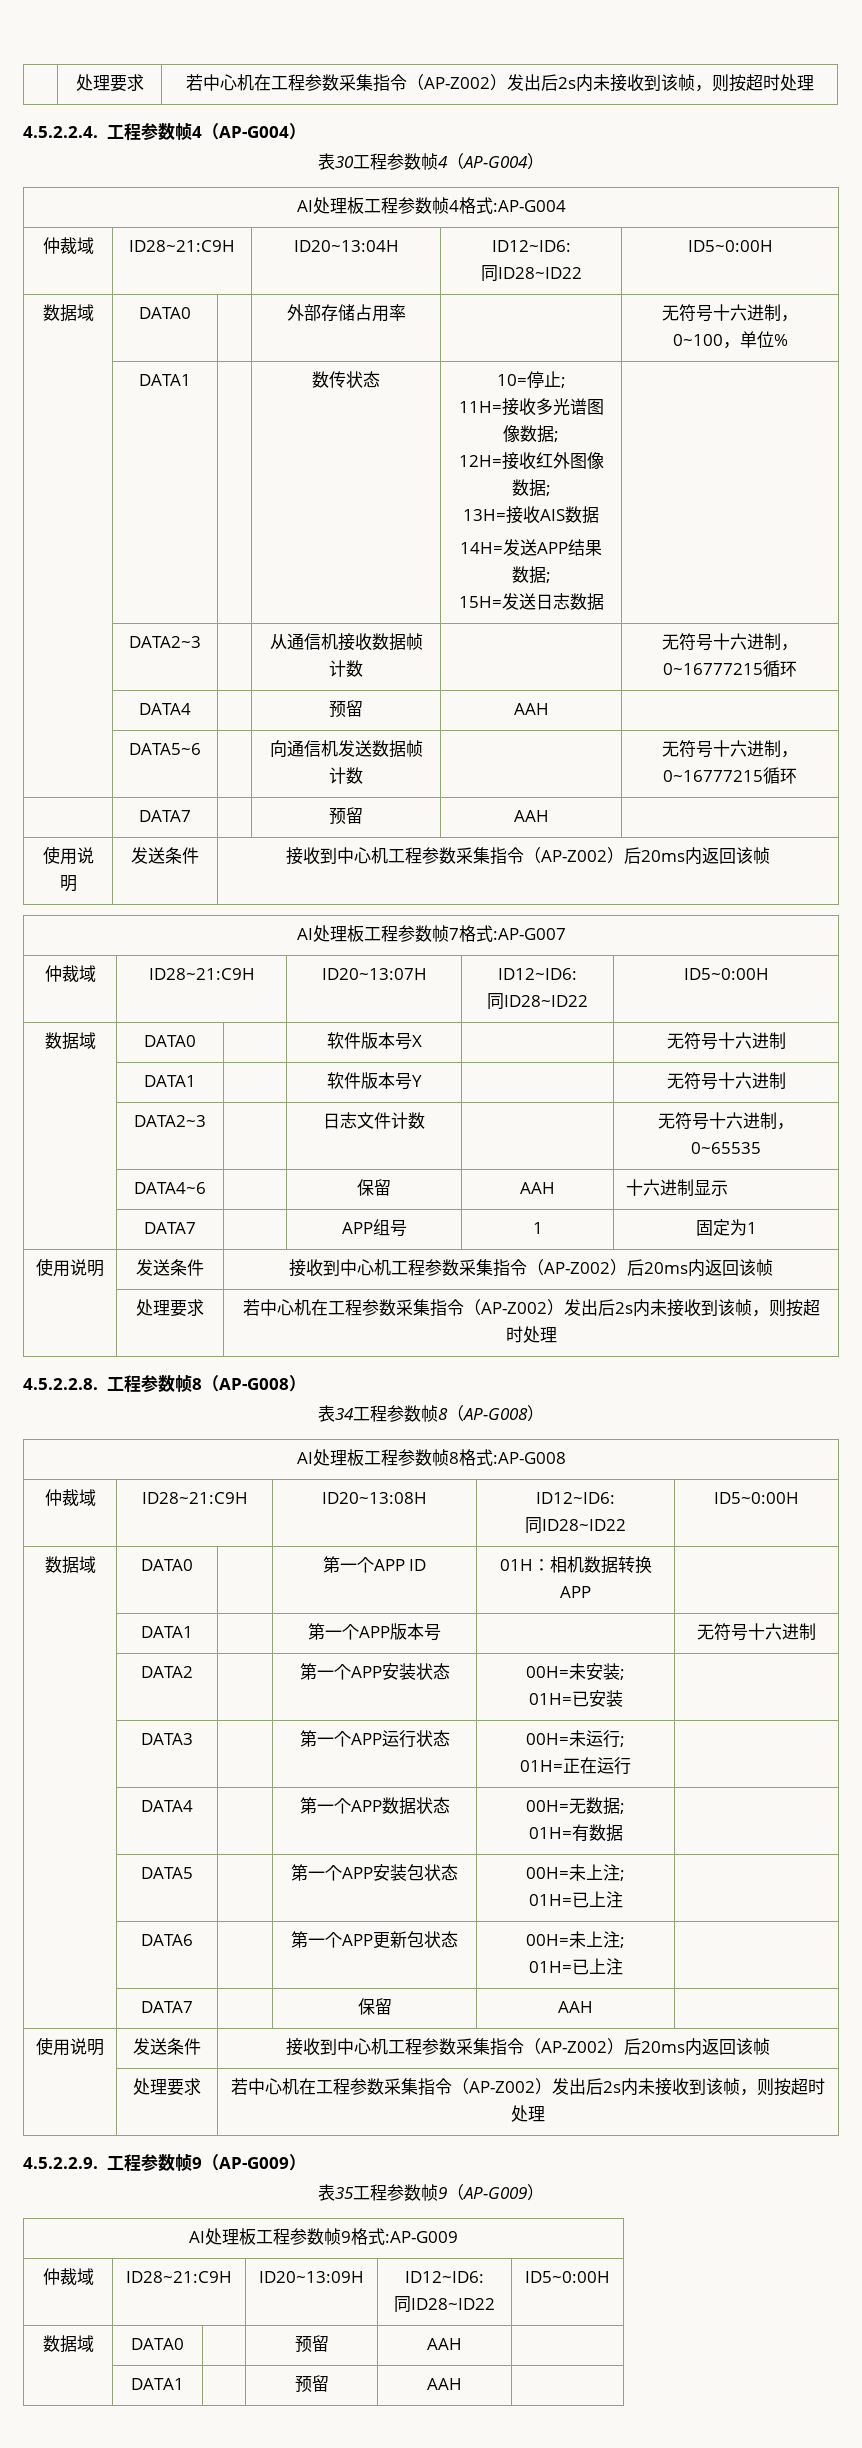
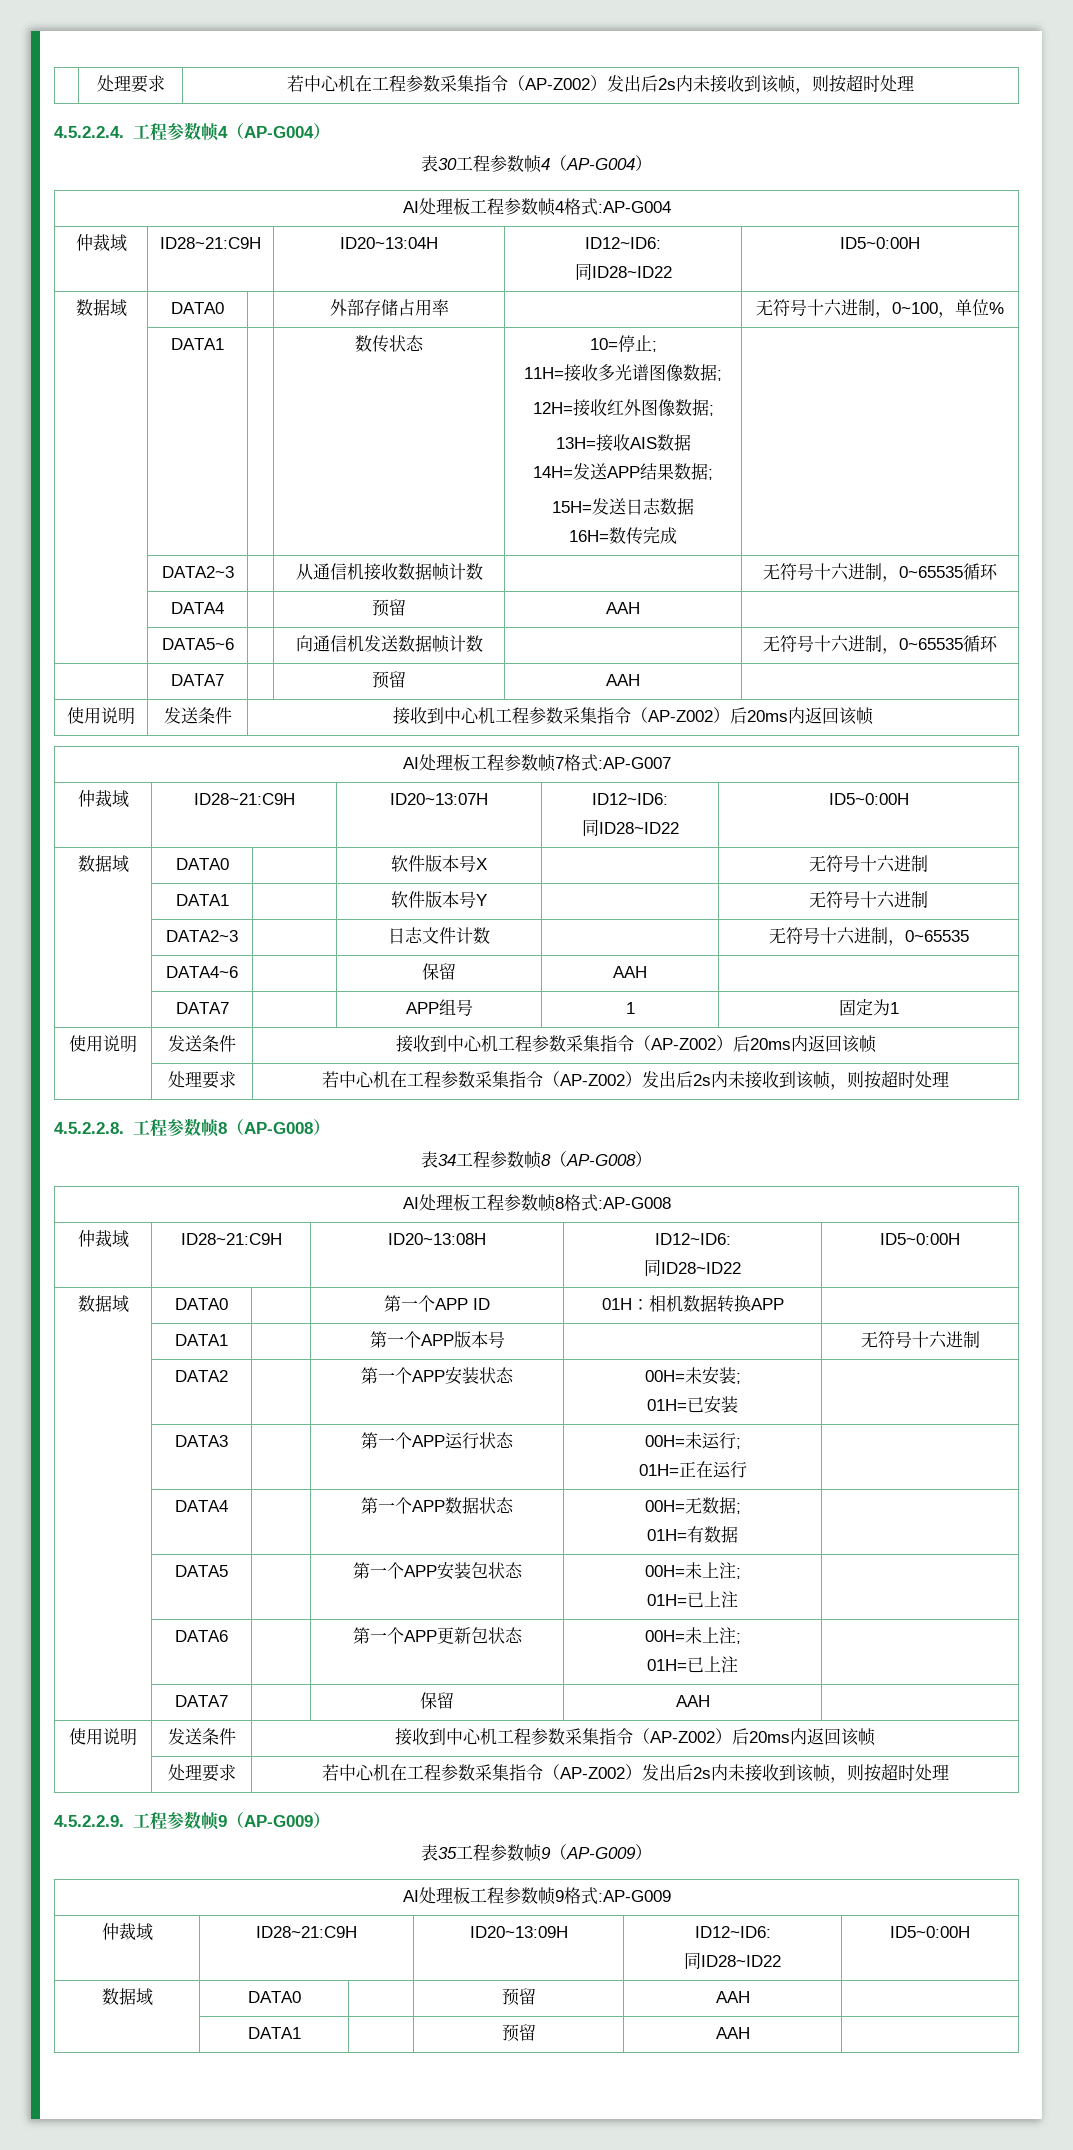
(604, 602) none -> [569,527,677,545] // 16H=数传完成
[663,663,763,675] 0~16777215 -> [899,566,963,578] 0~65535
[663,770,763,782] 0~16777215 -> [899,638,963,650] 0~65535
[625,1179,728,1196] 十六进制显示 -> (647, 972) none

